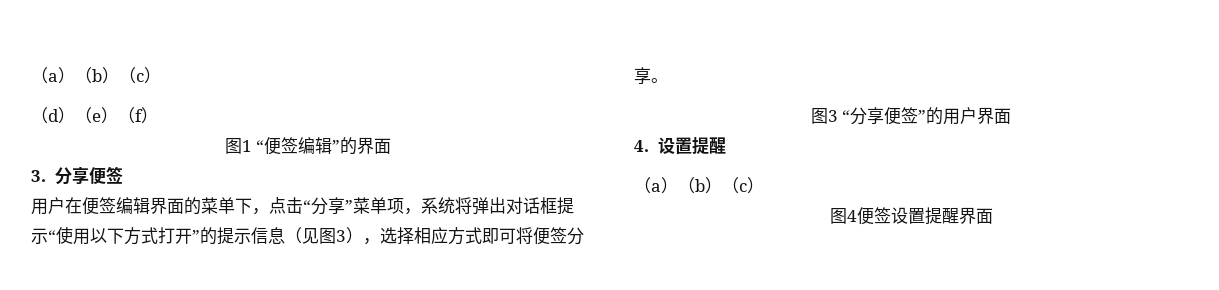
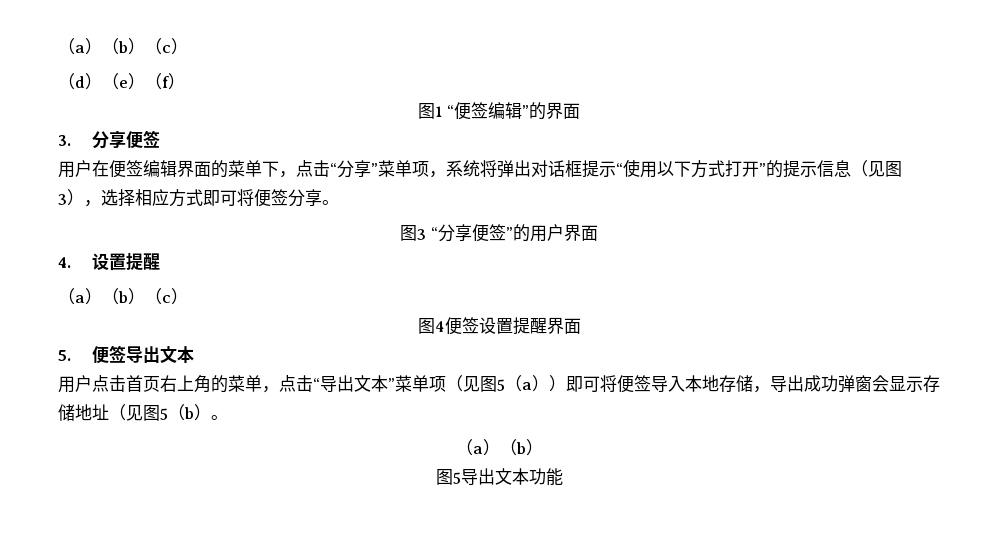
(993, 216) none -> [58,345,194,364] [58,375,940,393] [58,404,228,421] [455,439,543,456] [435,468,563,486] // 5.便签导出文本 // 用户点击首页右上角的菜单，点击“导出文本”菜单项（见图5（a））即可将便签导入本地存储，导出成功弹窗会显示存储地址（见图5（b）。 // （a）（b） // 图5导出文本功能

